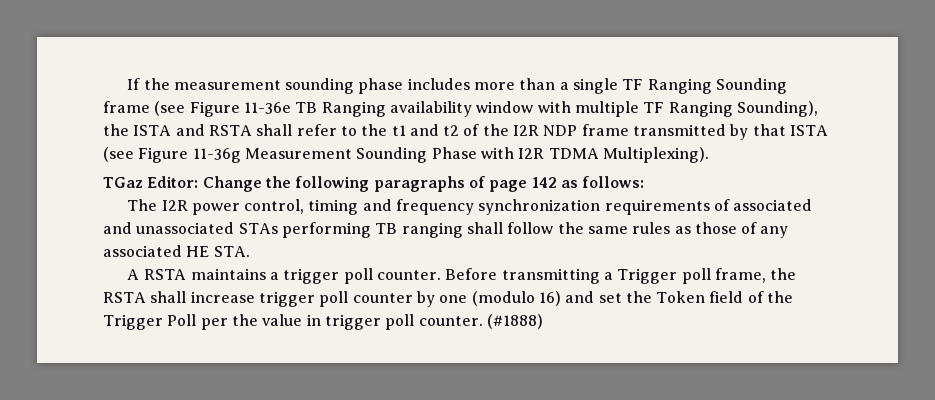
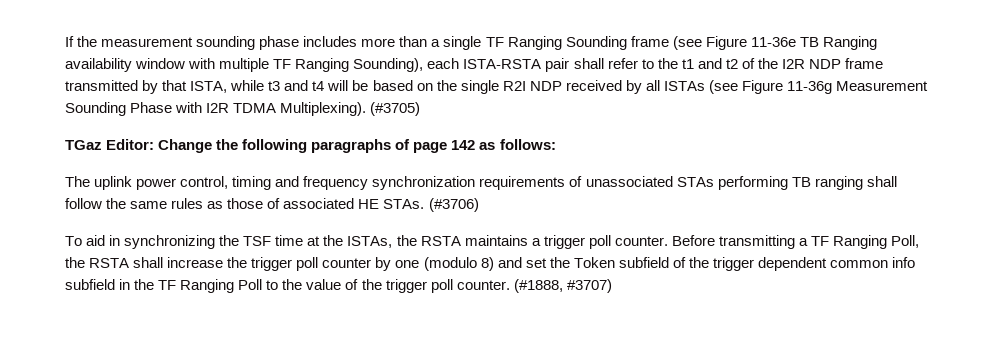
[103,124,252,136] the ISTA and RSTA -> [427,58,570,72] each ISTA-RSTA pair
[790,125,829,136] ISTA -> [190,80,705,94] ISTA, while t3 and t4 will be based on the single R2I NDP received by all ISTAs
(709, 155) none -> [370,102,421,116] (#3705)
[161,200,188,211] I2R -> [94,176,133,190] uplink
[733,199,813,211] [103,222,132,234] associated and -> (583, 181) none
[760,226,789,238] any -> (281, 203) none
[213,246,250,257] [127,269,140,280] STA. // A -> [383,198,479,212] [65,235,417,249] STAs. (#3706) // To aid in synchronizing the TSF time at the ISTAs, the
[617,268,766,284] Trigger poll frame, -> [810,235,920,249] TF Ranging Poll,
(255, 297) none -> [227,257,248,268] the
[538,291,561,306] 16) -> [480,257,494,271] 8)
[709,291,794,303] [103,314,543,330] field of the Trigger Poll per the value in trigger poll counter. (#1888) -> [618,257,916,271] [65,279,612,293] subfield of the trigger dependent common info subfield in the TF Ranging Poll to the value of the trigger poll counter. (#1888, #3707)

